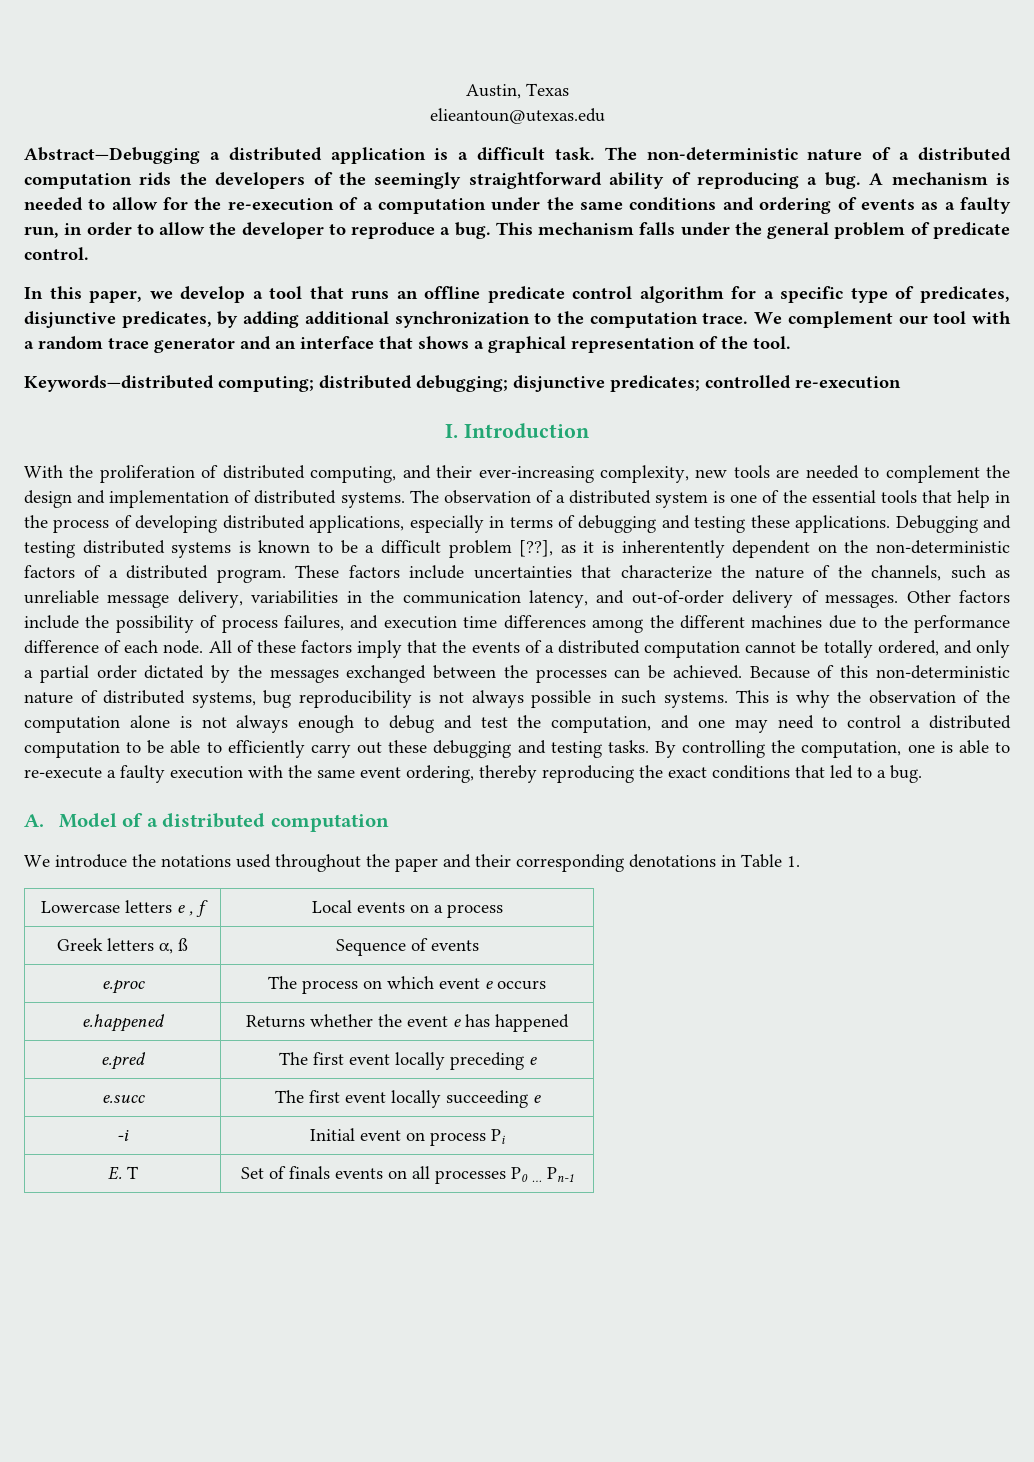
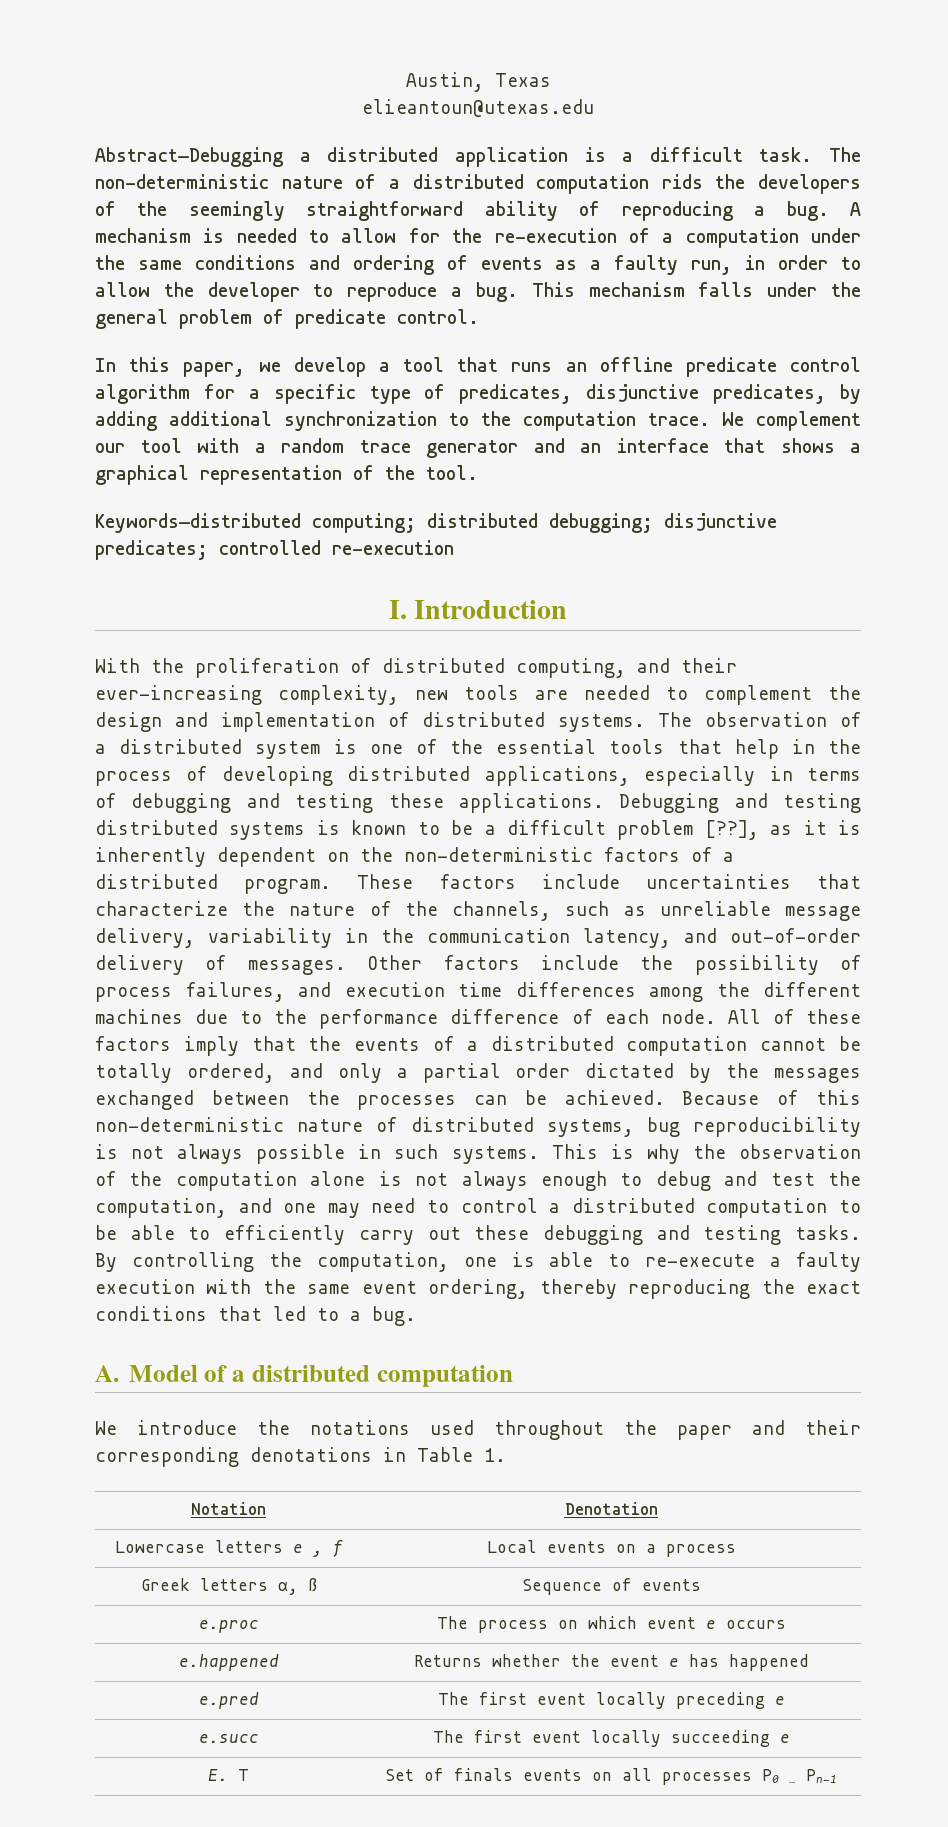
[621,540,725,558] inherentently -> [95,847,206,867] inherently
[251,590,339,604] variabilities -> [208,928,332,948] variability
(800, 861) none -> [191,1502,266,1515] [564,1502,658,1515] // Notation | Denotation
[117,1130,129,1141] [309,1128,505,1146] // -i | Initial event on process Pi -> (790, 1738) none

